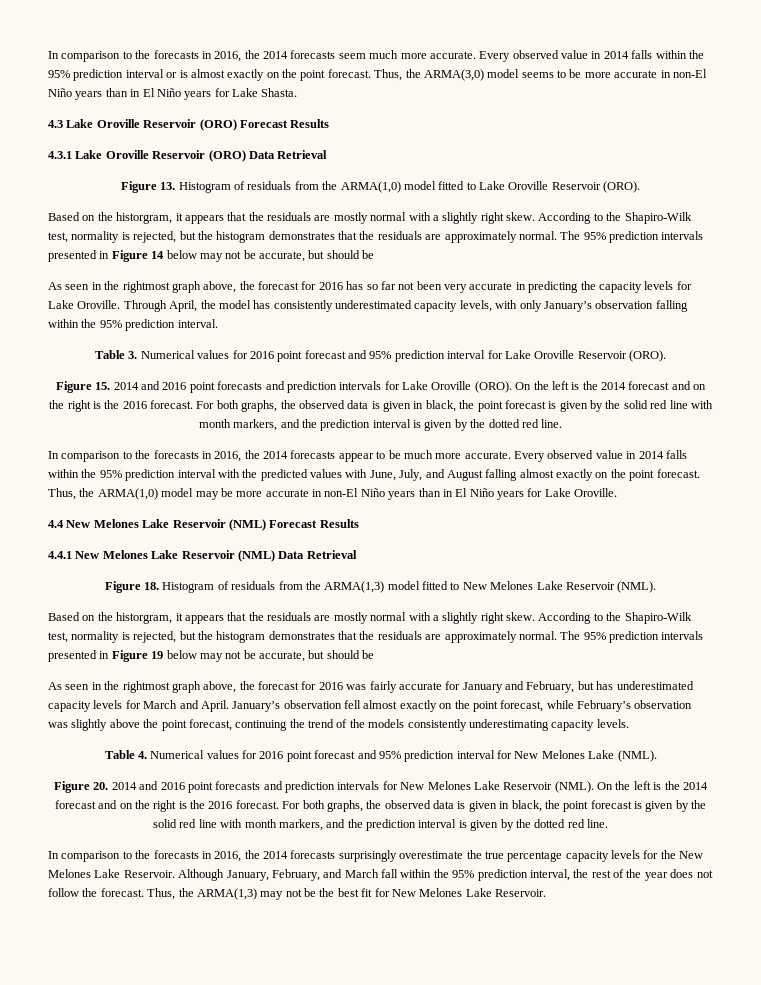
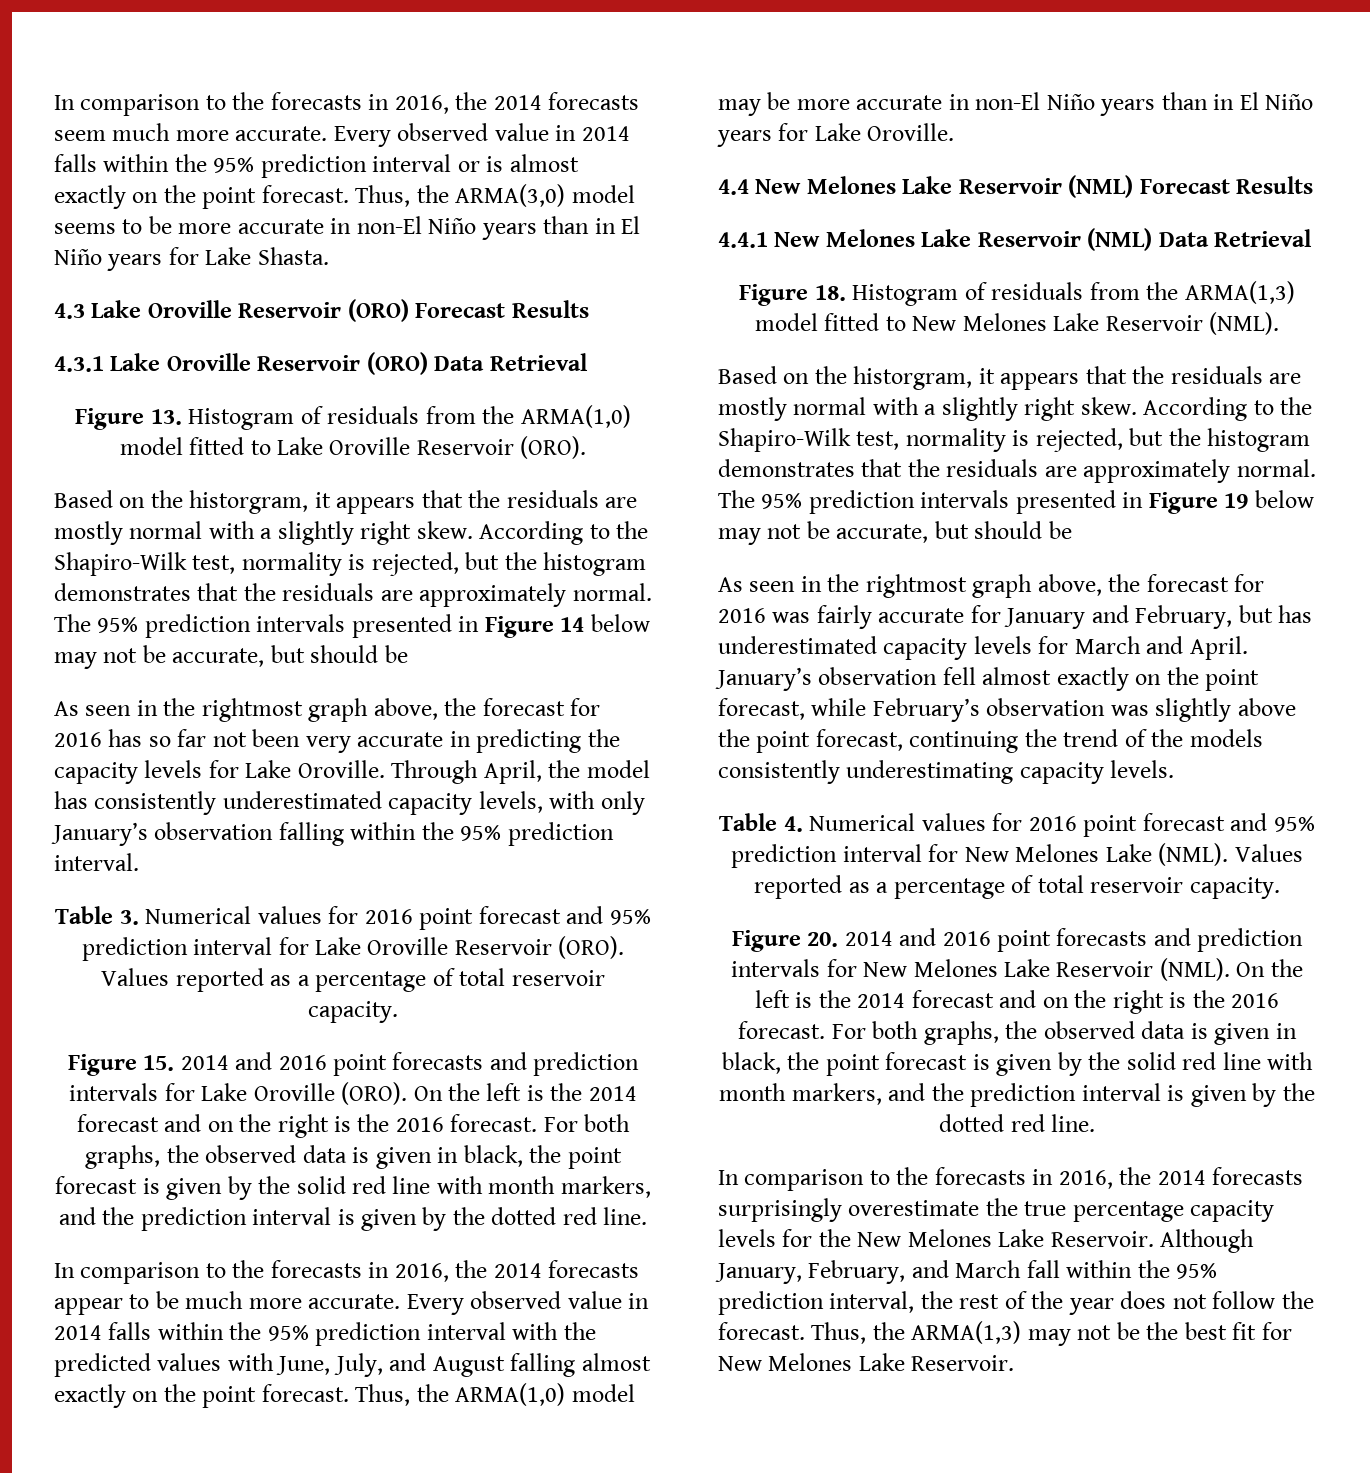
(666, 356) none -> [101,968,605,992] [308,1001,398,1023] Values reported as a percentage of total reservoir capacity.
(657, 756) none -> [1234,844,1303,862] [754,875,1280,899] Values reported as a percentage of total reservoir capacity.

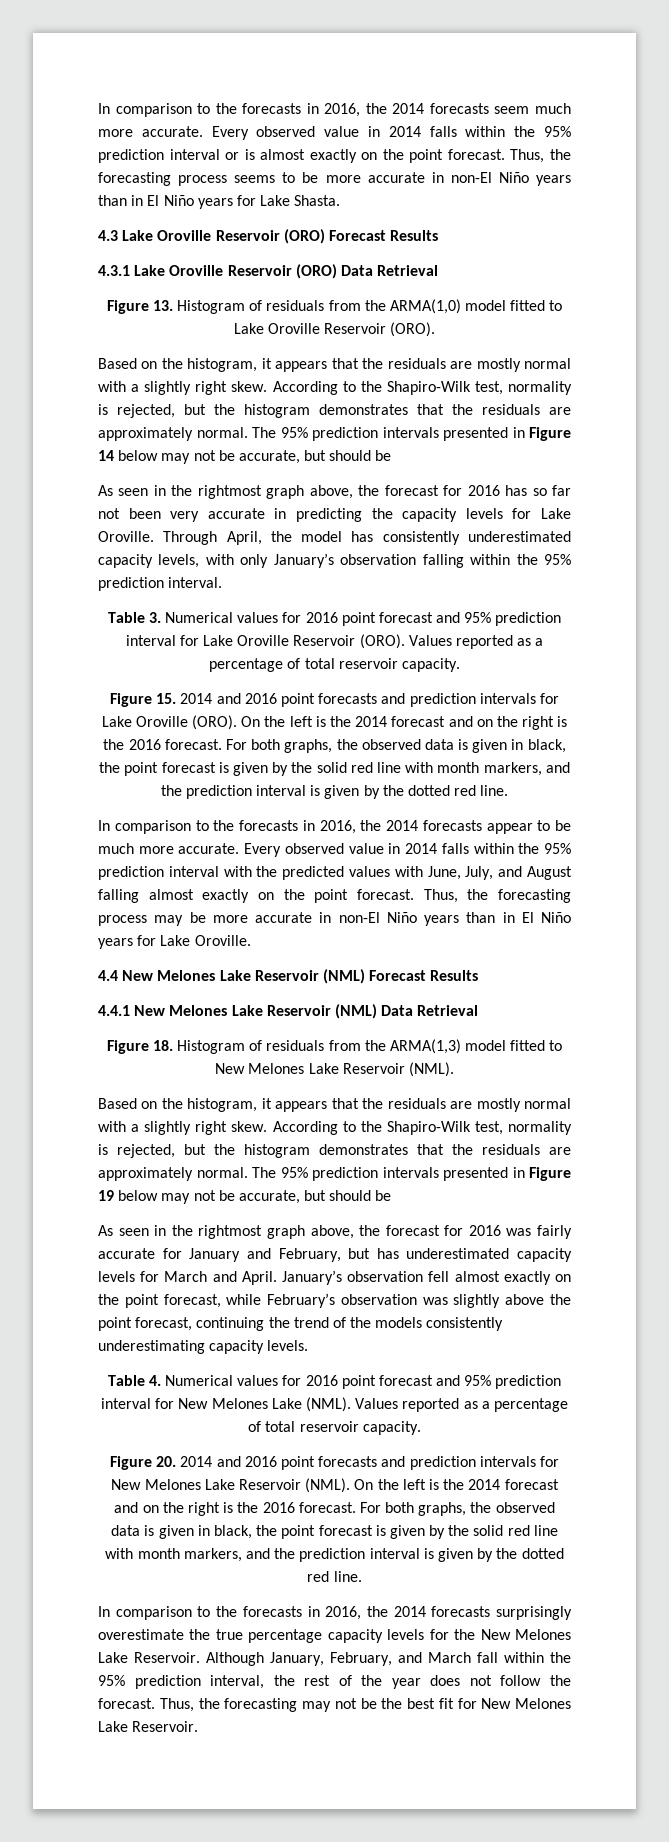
[455,184,635,207] ARMA(3,0) model -> [98,172,228,186] forecasting process
[189,490,309,514] historgram, -> [187,358,258,372] histogram,
[455,1383,635,1406] ARMA(1,0) model -> [498,889,571,903] [98,915,147,926] forecasting process
[853,366,973,390] historgram, -> [187,1098,258,1112] histogram,
[911,1321,1022,1344] ARMA(1,3) -> [224,1698,298,1712] forecasting

